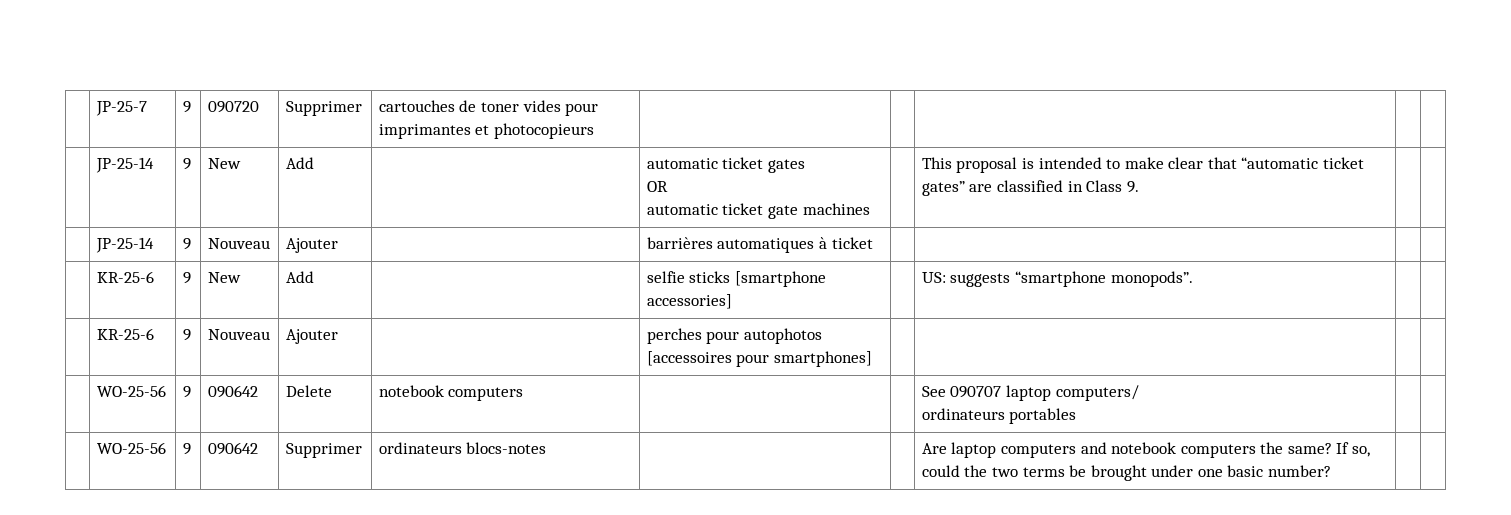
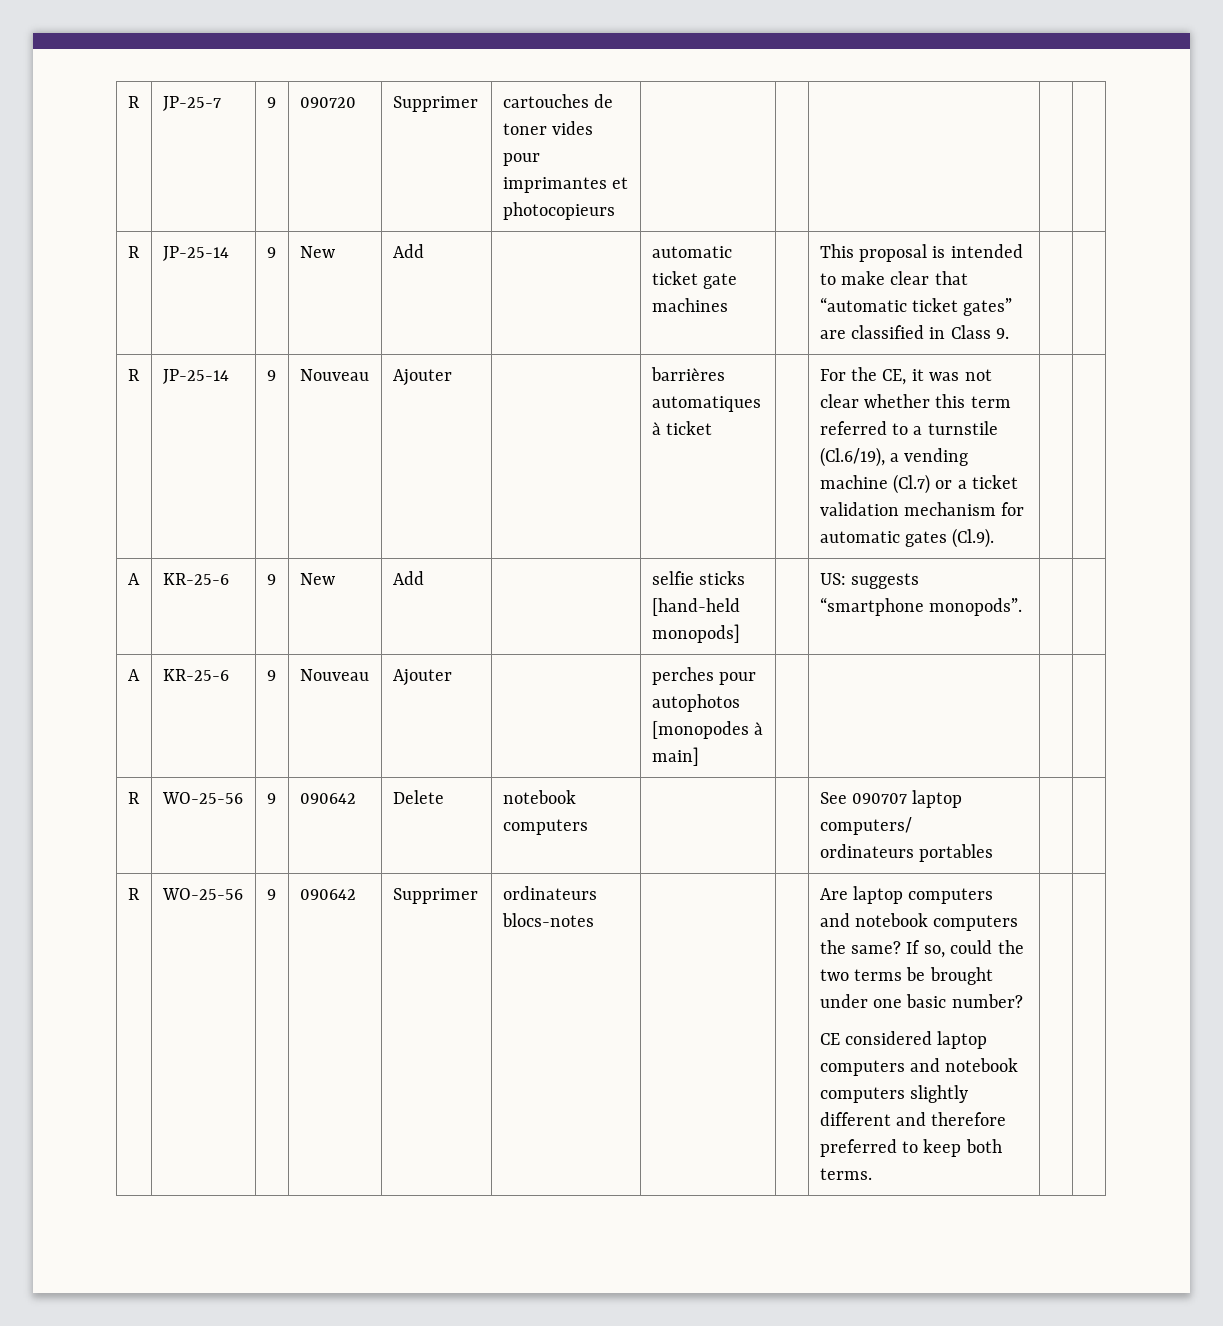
(95, 108) none -> [127,96,140,108] R
(594, 131) none -> [127,246,140,258] R
[767,159,805,173] [646,181,668,192] [646,203,764,215] gates // OR // automatic ticket -> (698, 278) none
(1139, 187) none -> [127,369,140,381] R
(873, 243) | | // -> [819,367,992,385] [819,394,1011,408] [819,421,998,435] [819,447,969,467] [819,474,1019,494] [819,502,1025,516] [819,528,995,548] [127,573,140,585] For the CE, it was not clear whether this term referred to a turnstile (Cl.6/19), a vending machine (Cl.7) or a ticket validation mechanism for automatic gates (Cl.9). | | // A
[734,271,826,287] [646,294,732,309] [smartphone accessories] -> [651,598,740,616] [651,624,740,643] [hand-held monopods]
(1193, 279) none -> [127,669,140,681] A
[646,351,872,367] [accessoires pour smartphones] | | | | // -> [651,721,764,739] [651,747,699,766] [127,792,140,804] [monopodes à main] | | | | // R
(1077, 416) none -> [127,888,140,900] R
(1332, 471) none -> [819,1031,988,1049] [819,1058,1019,1076] [819,1085,969,1103] [819,1112,1007,1126] [819,1139,1002,1157] [819,1168,872,1180] // CE considered laptop computers and notebook computers slightly different and therefore preferred to keep both terms.

